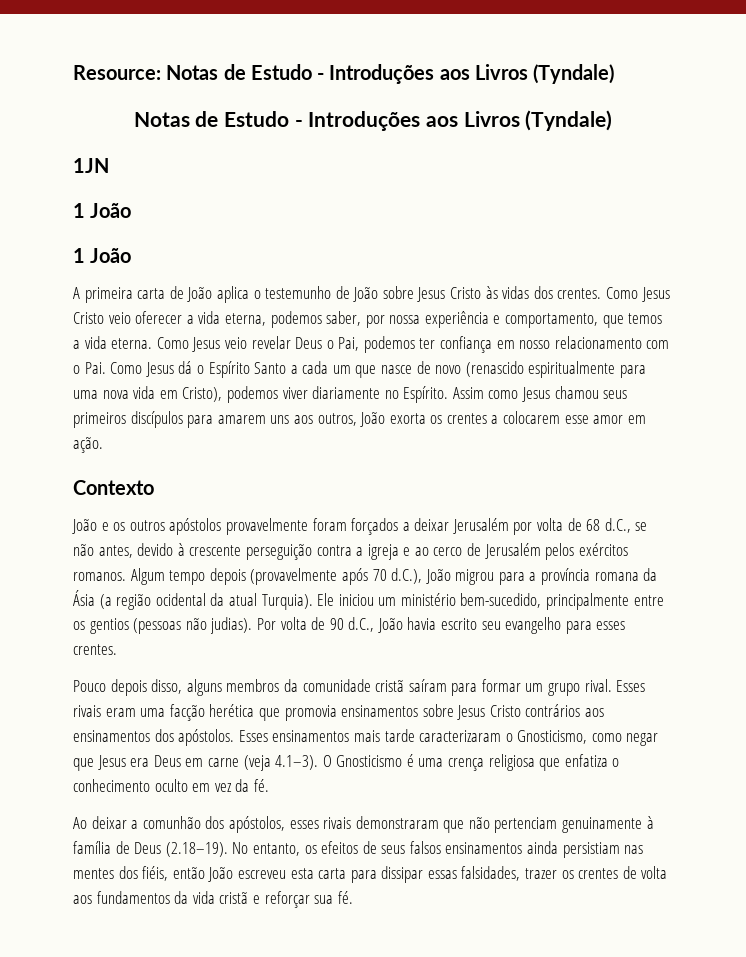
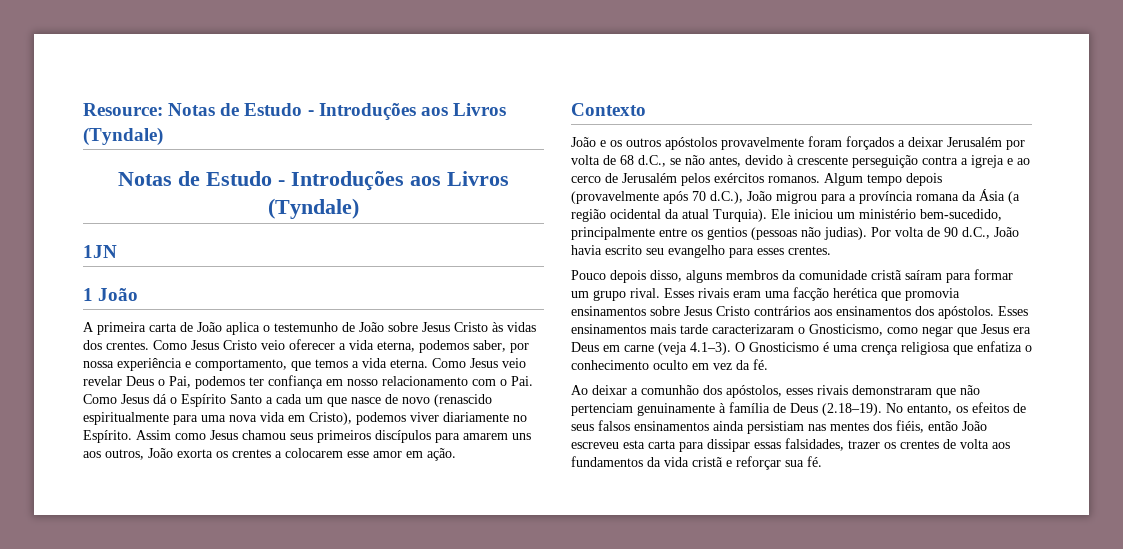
[73,248,132,263] // 1 João -> (139, 294) none

